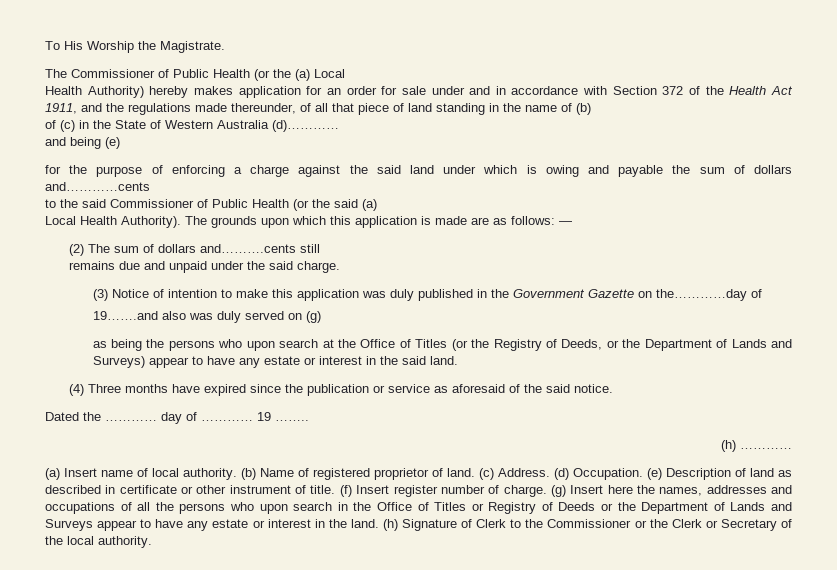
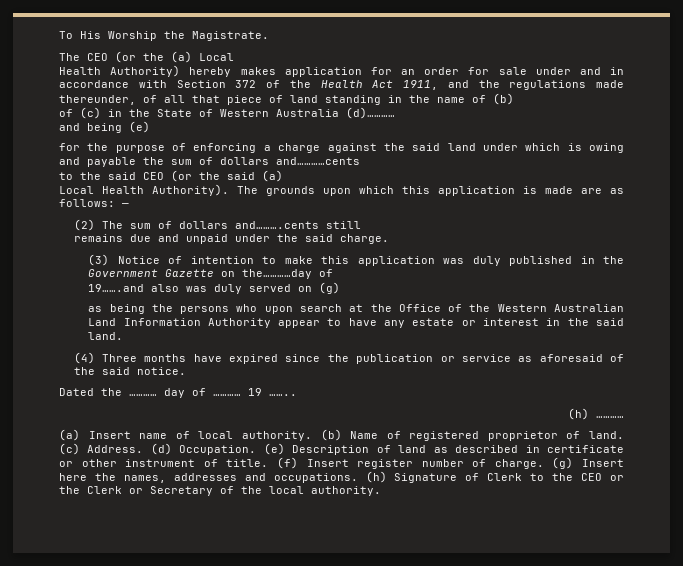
[71,69,250,78] Commissioner of Public Health -> [87,53,108,61] CEO
[110,199,289,208] Commissioner of Public Health -> [143,172,164,180] CEO
[415,339,793,351] [92,356,145,368] Titles (or the Registry of Deeds, or the Department of Lands and Surveys) -> [469,304,624,312] [88,318,271,328] the Western Australian Land Information Authority
[45,502,792,514] [45,519,379,531] occupations of all the persons who upon search in the Office of Titles or Registry of Deeds or the Department of Lands and Surveys appear to have any estate or interest in the land. -> [273,473,358,483] occupations.
[547,519,632,528] Commissioner -> [581,473,603,481] CEO

